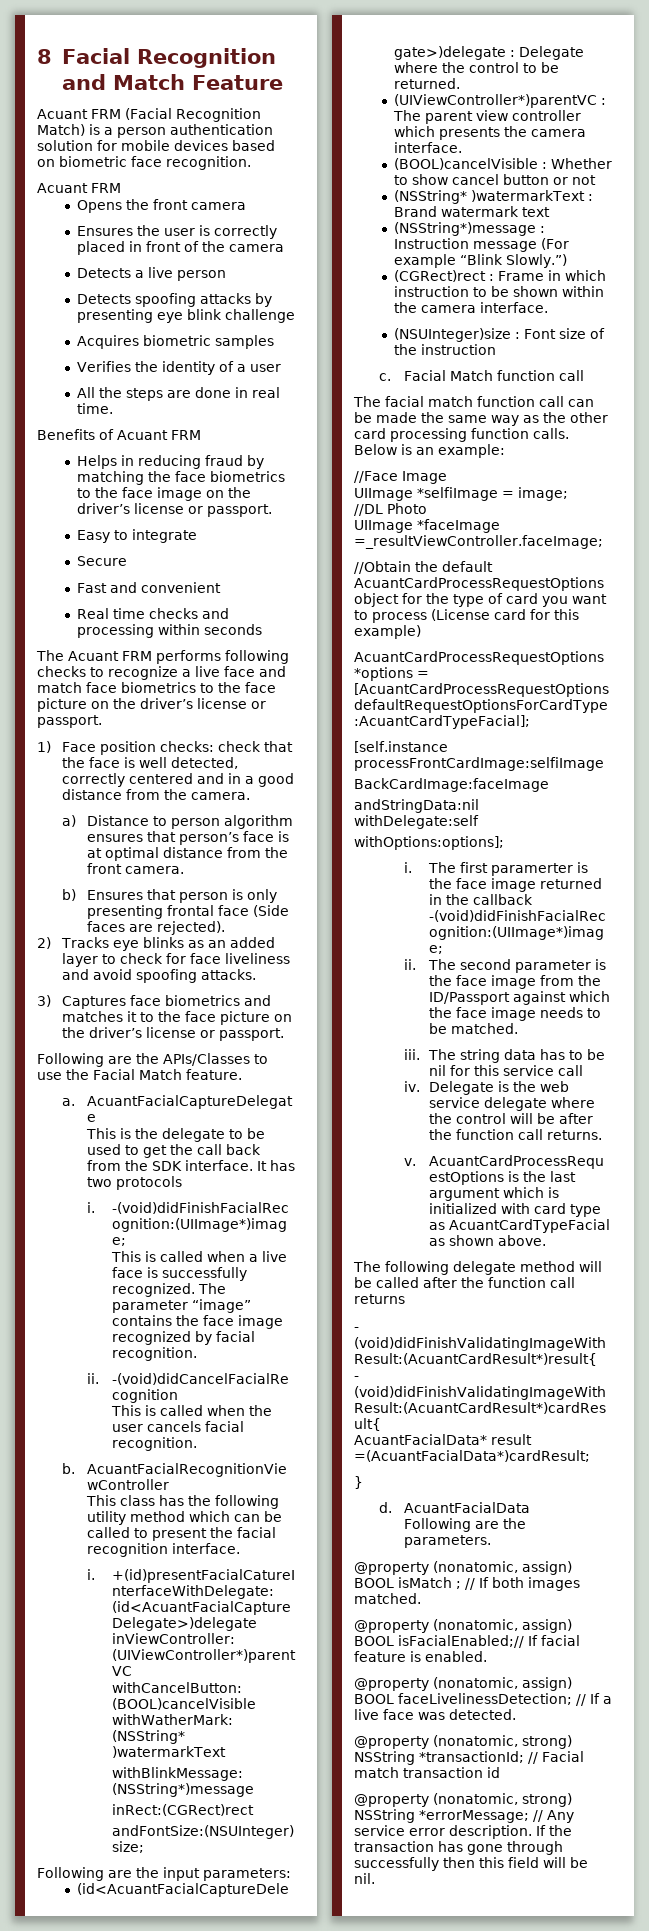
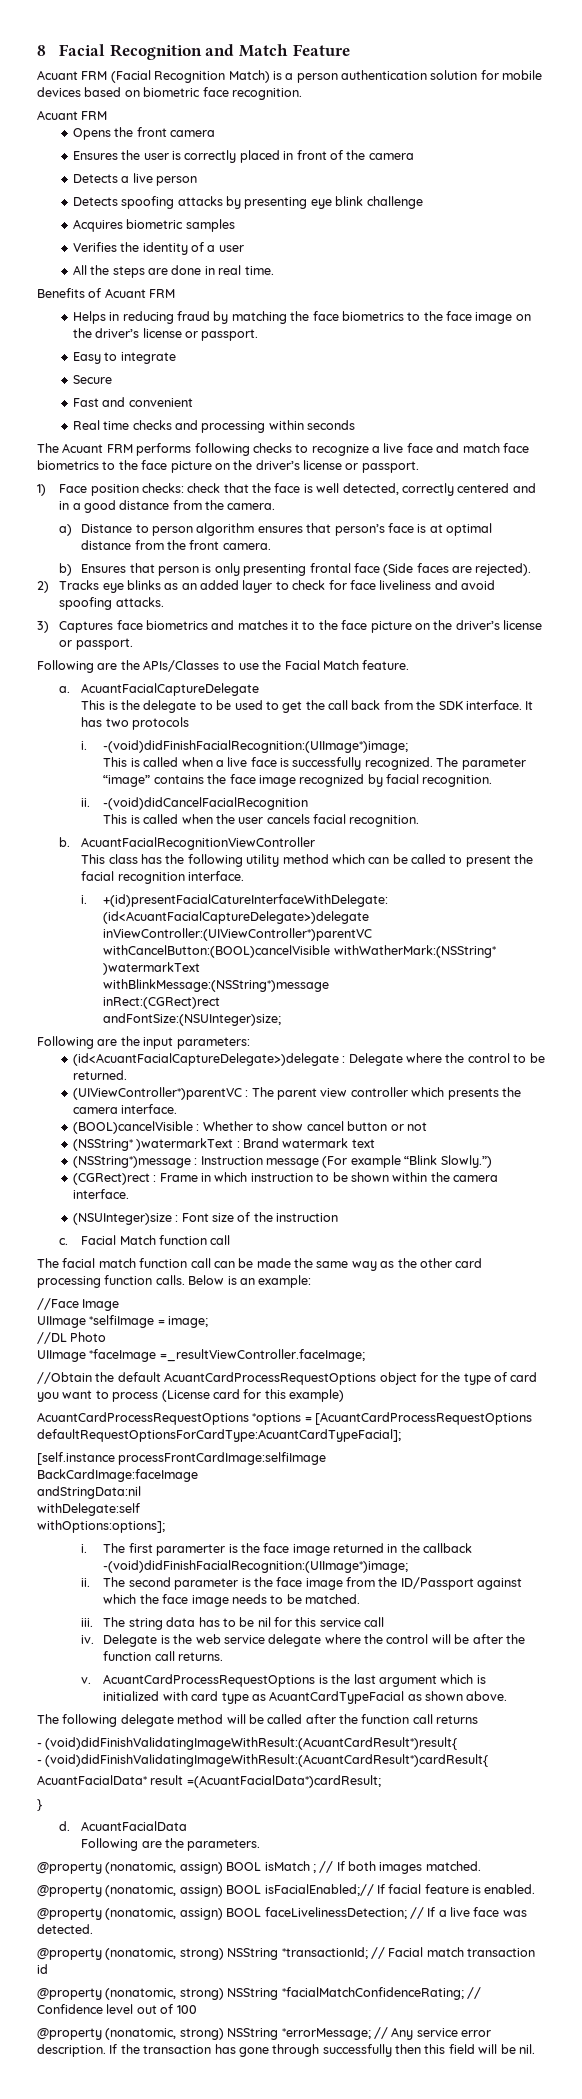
(500, 1772) none -> [37,1987,481,2000] [37,2004,197,2014] // @property (nonatomic, strong) NSString *facialMatchConfidenceRating; // Confidence level out of 100

